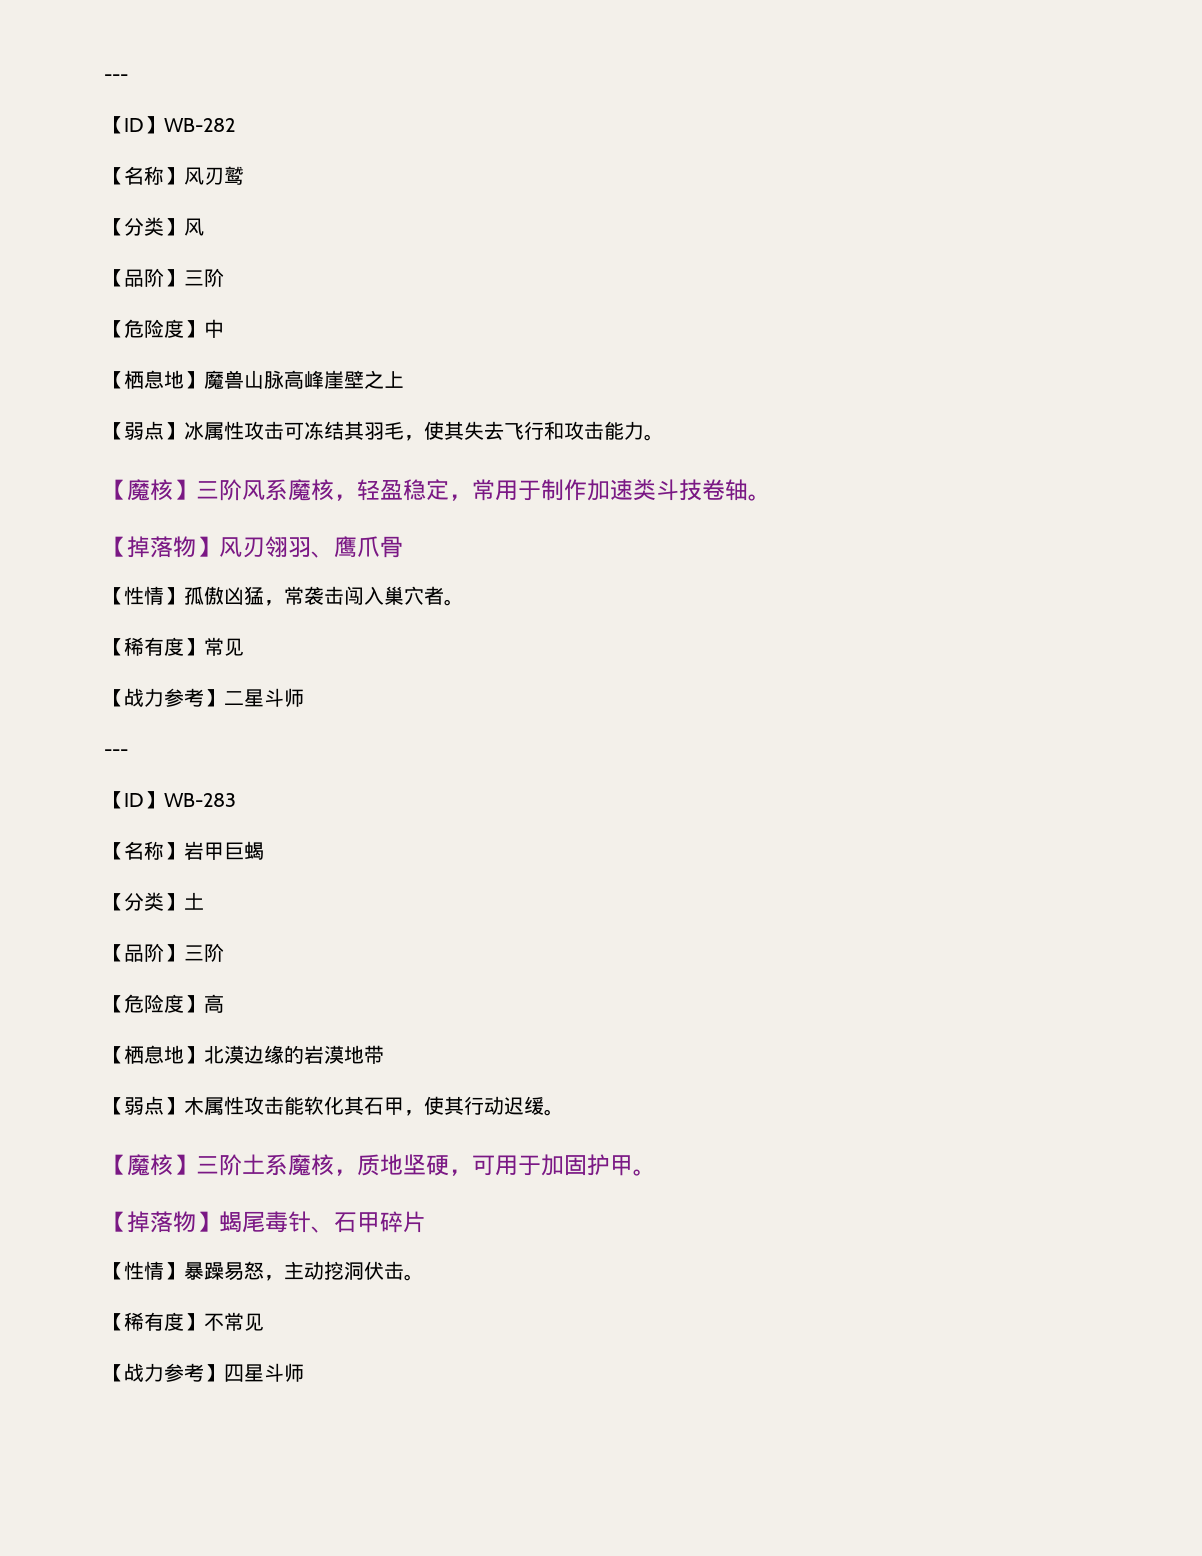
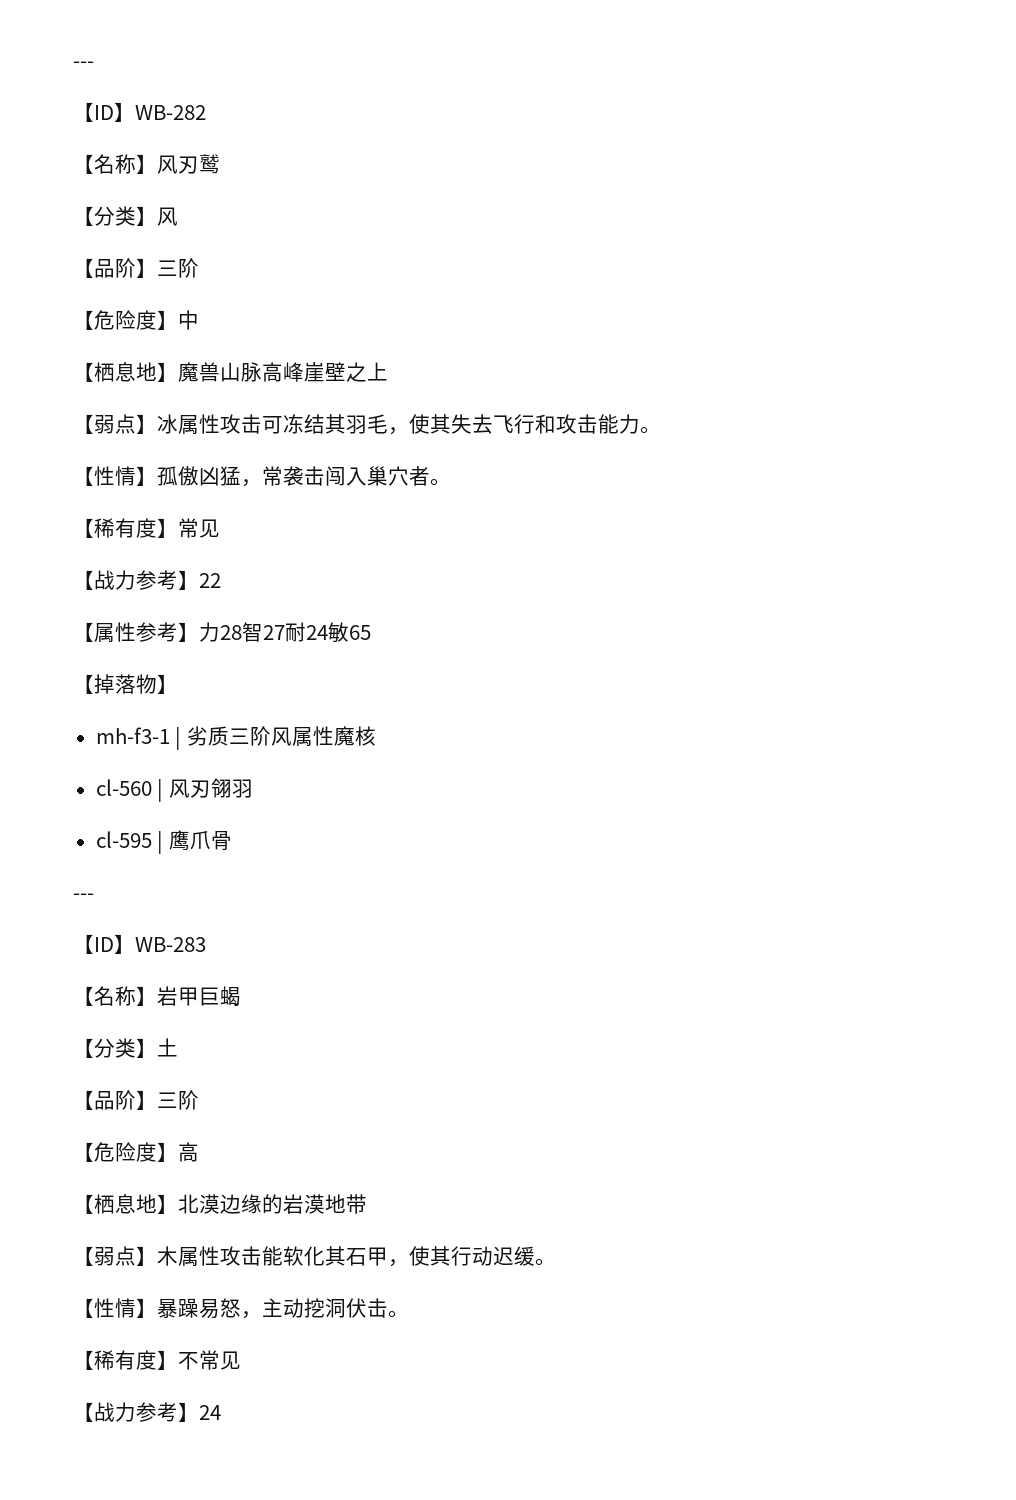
[104,479,771,501] [104,536,403,558] // 【魔核】三阶风系魔核，轻盈稳定，常用于制作加速类斗技卷轴。 // 【掉落物】风刃翎羽、鹰爪骨 -> (661, 430) none
[224,688,304,707] 二星斗师 -> [199,573,221,588] [73,622,371,643] [73,674,178,694] [95,726,376,750] [95,778,253,802] [95,830,232,854] 22 // 【属性参考】力28智27耐24敏65 // 【掉落物】 // mh-f3-1 | 劣质三阶风属性魔核 // cl-560 | 风刃翎羽 // cl-595 | 鹰爪骨
[104,1154,656,1176] [104,1211,426,1233] // 【魔核】三阶土系魔核，质地坚硬，可用于加固护甲。 // 【掉落物】蝎尾毒针、石甲碎片 -> (556, 1262) none
[224,1363,304,1382] 四星斗师 -> [199,1405,221,1420] 24

